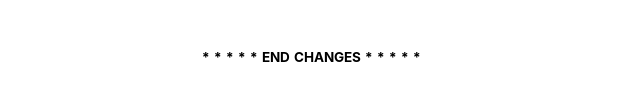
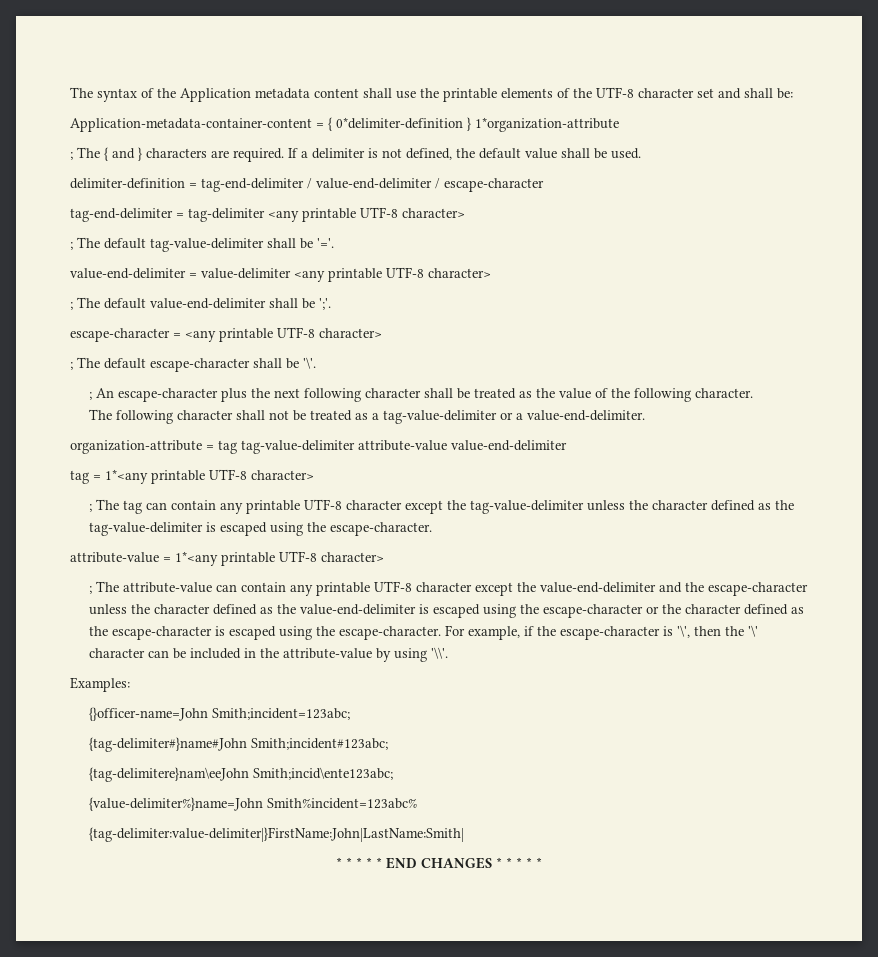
(202, 57) none -> [70,87,793,102] [70,117,619,132] [70,147,641,162] [70,178,544,192] [70,207,465,222] [70,237,334,252] [70,267,491,282] [70,297,331,310] [70,327,382,342] [70,357,316,372] [88,388,753,402] [88,409,645,424] [70,440,567,454] [70,469,314,484] [88,499,794,514] [88,522,432,536] [70,551,384,566] [88,581,808,596] [88,604,804,618] [88,625,758,640] [88,647,448,662] [70,677,130,692] [88,707,350,721] [88,737,388,752] [88,767,393,782] [88,797,417,811] [88,827,464,842] The syntax of the Application metadata content shall use the printable elements of the UTF-8 character set and shall be: // Application-metadata-container-content = { 0*delimiter-definition } 1*organization-attribute // ; The { and } characters are required. If a delimiter is not defined, the default value shall be used. // delimiter-definition = tag-end-delimiter / value-end-delimiter / escape-character // tag-end-delimiter = tag-delimiter <any printable UTF-8 character> // ; The default tag-value-delimiter shall be '='. // value-end-delimiter = value-delimiter <any printable UTF-8 character> // ; The default value-end-delimiter shall be ';'. // escape-character = <any printable UTF-8 character> // ; The default escape-character shall be '\'. // ; An escape-character plus the next following character shall be treated as the value of the following character. // The following character shall not be treated as a tag-value-delimiter or a value-end-delimiter. // organization-attribute = tag tag-value-delimiter attribute-value value-end-delimiter // tag = 1*<any printable UTF-8 character> // ; The tag can contain any printable UTF-8 character except the tag-value-delimiter unless the character defined as the tag-value-delimiter is escaped using the escape-character. // attribute-value = 1*<any printable UTF-8 character> // ; The attribute-value can contain any printable UTF-8 character except the value-end-delimiter and the escape-character unless the character defined as the value-end-delimiter is escaped using the escape-character or the character defined as the escape-character is escaped using the escape-character. For example, if the escape-character is '\', then the '\' character can be included in the attribute-value by using '\\'. // Examples: // {}officer-name=John Smith;incident=123abc; // {tag-delimiter#}name#John Smith;incident#123abc; // {tag-delimitere}nam\eeJohn Smith;incid\ente123abc; // {value-delimiter%}name=John Smith%incident=123abc% // {tag-delimiter:value-delimiter|}FirstName:John|LastName:Smith| //

